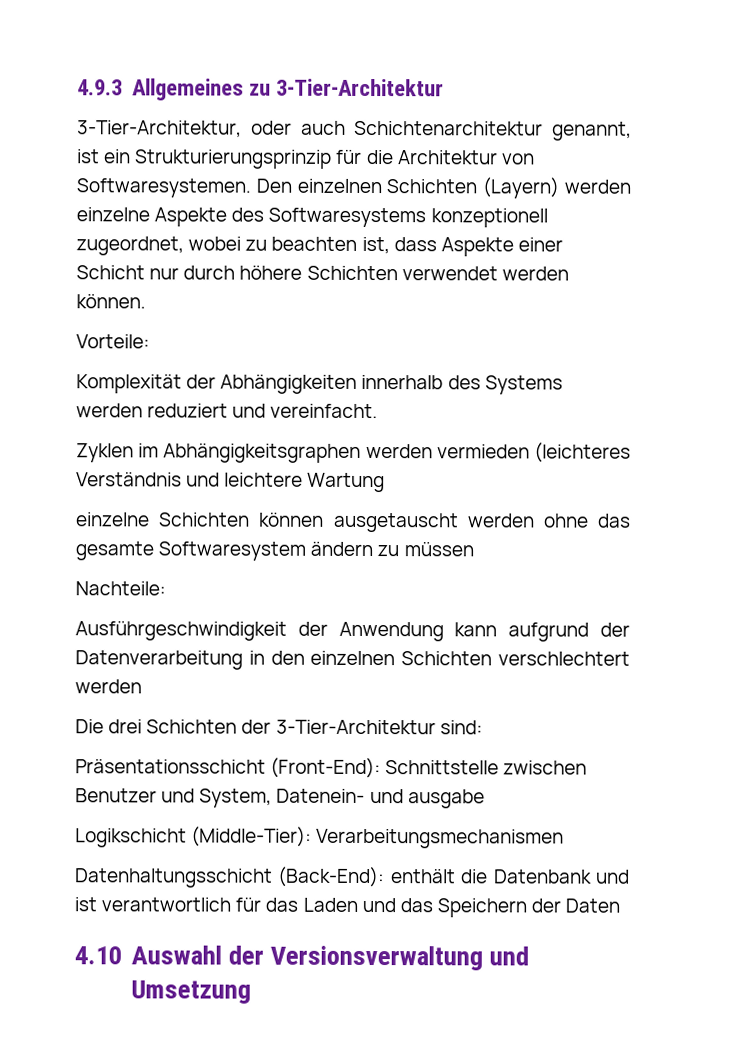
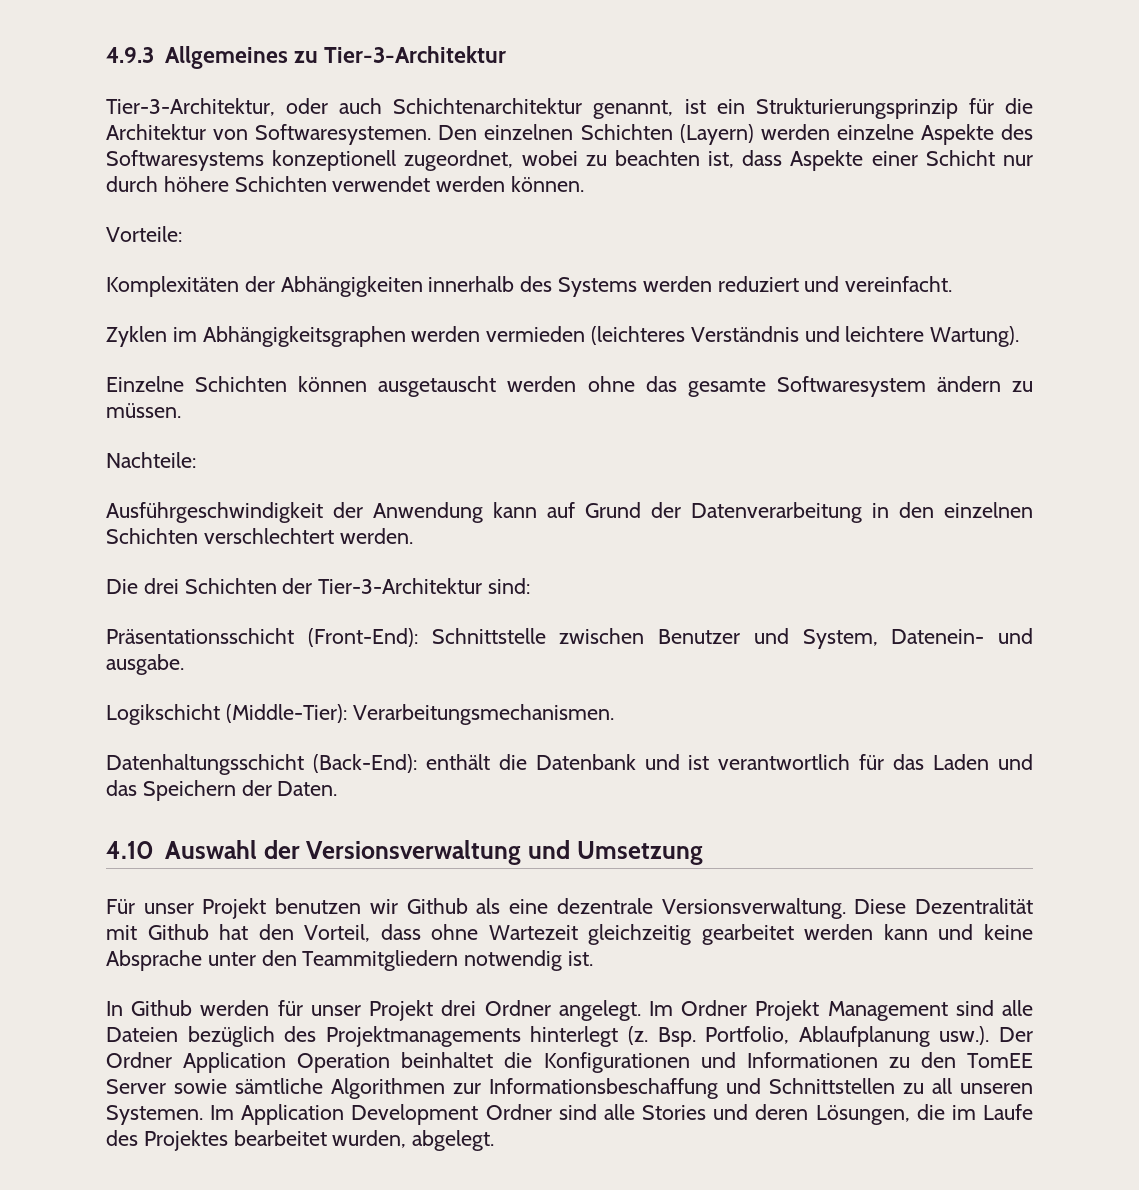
[275,78,444,97] [77,120,242,138] 3-Tier-Architektur // 3-Tier-Architektur, -> [324,46,507,63] [106,98,275,116] Tier-3-Architektur // Tier-3-Architektur,
[76,374,182,394] Komplexität -> [106,276,239,297] Komplexitäten
[307,472,386,493] [75,512,150,527] Wartung // einzelne -> [930,326,1020,347] [106,376,184,392] Wartung). // Einzelne
[403,542,474,557] müssen -> [106,403,181,418] müssen.
[508,622,590,642] aufgrund -> [547,502,641,518] auf Grund
[75,679,142,694] werden -> [339,528,413,544] werden.
[275,719,436,735] 3-Tier-Architektur -> [318,578,483,594] Tier-3-Architektur
[407,789,485,809] ausgabe -> [106,654,184,675] ausgabe.
[316,828,565,849] Verarbeitungsmechanismen -> [352,704,614,725] Verarbeitungsmechanismen.
[565,898,621,913] Daten -> [277,781,338,796] Daten.
(251, 992) none -> [106,898,1033,919] [106,924,1033,945] [106,950,594,971] [106,1000,1033,1021] [106,1026,1033,1047] [106,1052,1034,1073] [106,1078,1033,1099] [106,1104,1034,1125] [106,1130,495,1151] // Für unser Projekt benutzen wir Github als eine dezentrale Versionsverwaltung. Diese Dezentralität mit Github hat den Vorteil, dass ohne Wartezeit gleichzeitig gearbeitet werden kann und keine Absprache unter den Teammitgliedern notwendig ist. // In Github werden für unser Projekt drei Ordner angelegt. Im Ordner Projekt Management sind alle Dateien bezüglich des Projektmanagements hinterlegt (z. Bsp. Portfolio, Ablaufplanung usw.). Der Ordner Application Operation beinhaltet die Konfigurationen und Informationen zu den TomEE Server sowie sämtliche Algorithmen zur Informationsbeschaffung und Schnittstellen zu all unseren Systemen. Im Application Development Ordner sind alle Stories und deren Lösungen, die im Laufe des Projektes bearbeitet wurden, abgelegt.

